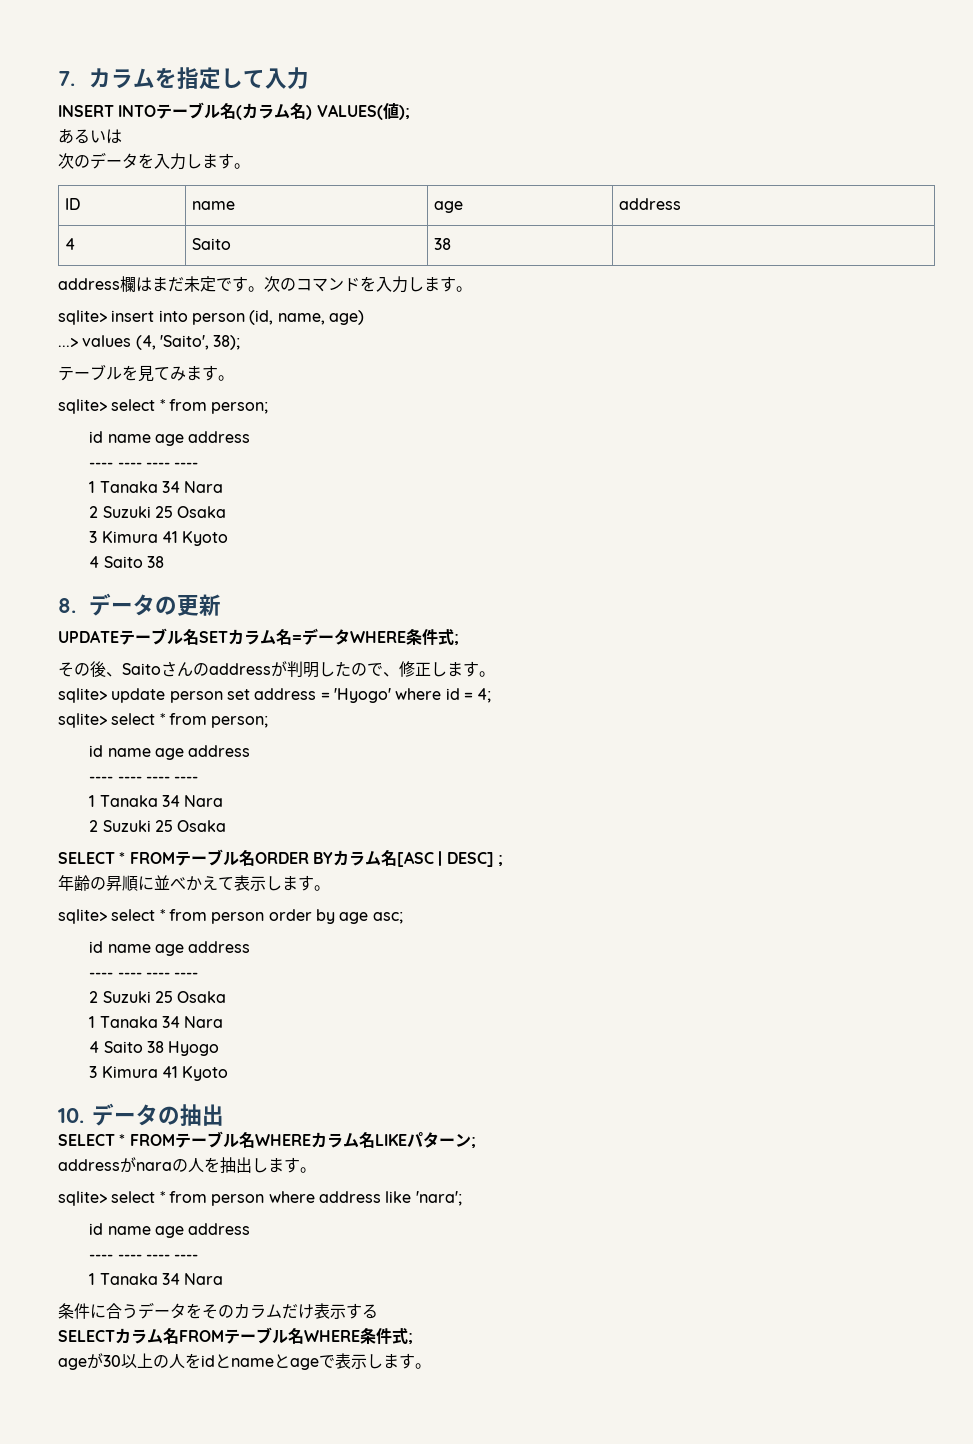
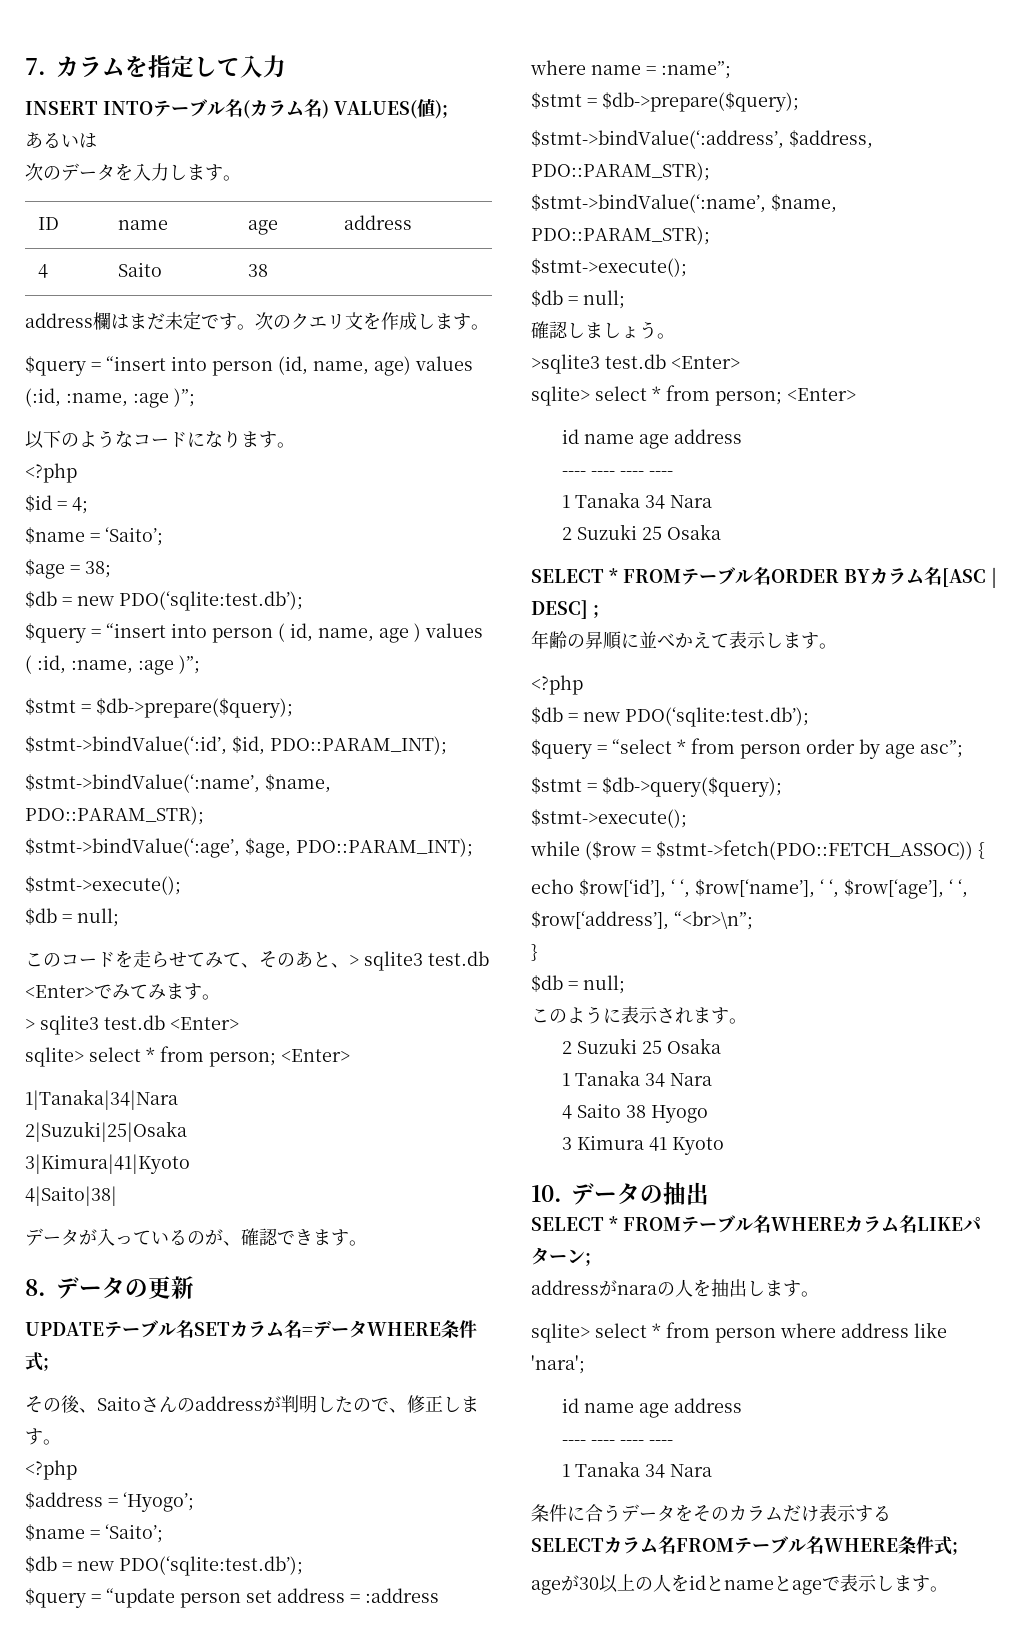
[296,276,472,293] [58,310,155,325] コマンドを入力します。 // sqlite> insert -> [291,312,489,330] [25,356,166,376] クエリ文を作成します。 // $query = “insert
[58,335,241,350] [58,364,154,382] // ...> values (4, 'Saito', 38); // テーブルを見 -> [415,356,473,371] [25,388,195,408] [25,430,295,449] [25,463,77,483] [25,495,88,514] [25,527,163,546] [25,559,111,579] [25,591,303,611] [25,623,483,643] [25,655,200,675] [25,698,293,718] [25,736,447,755] [25,774,331,793] [25,806,204,825] [25,838,473,858] [25,876,181,895] [25,908,119,927] [25,950,489,971] [25,984,130,1000] values (:id, :name, :age )”; // 以下のようなコードになります。 // <?php // $id = 4; // $name = ‘Saito’; // $age = 38; // $db = new PDO(‘sqlite:test.db’); // $query = “insert into person ( id, name, age ) values ( :id, :name, :age )”; // $stmt = $db->prepare($query); // $stmt->bindValue(‘:id’, $id, PDO::PARAM_INT); // $stmt->bindValue(‘:name’, $name, PDO::PARAM_STR); // $stmt->bindValue(‘:age’, $age, PDO::PARAM_INT); // $stmt->execute(); // $db = null; // このコードを走らせてみて、そのあと、> sqlite3 test.db <Enter>でみ
[58,399,269,414] [89,431,251,446] [89,462,199,468] [89,481,224,493] [89,506,227,518] [89,531,229,546] [89,556,165,568] // sqlite> select * from person; // id name age address // ---- ---- ---- ---- // 1 Tanaka 34 Nara // 2 Suzuki 25 Osaka // 3 Kimura 41 Kyoto // 4 Saito 38 -> [25,1015,239,1035] [25,1046,350,1067] [25,1089,178,1110] [25,1121,187,1142] [25,1154,190,1174] [25,1186,117,1206] [25,1228,367,1246] // > sqlite3 test.db <Enter> // sqlite> select * from person; <Enter> // 1|Tanaka|34|Nara // 2|Suzuki|25|Osaka // 3|Kimura|41|Kyoto // 4|Saito|38| // データが入っているのが、確認できます。
[58,688,492,703] [58,713,269,728] sqlite> update person set address = 'Hyogo' where id = 4; // sqlite> select * from person; -> [25,1460,77,1480] [25,1492,194,1512] [25,1524,163,1543] [25,1556,303,1576] [25,1588,439,1608] [530,60,731,79] [531,92,799,112] [531,130,873,149] [531,162,710,181] [531,194,837,213] [531,226,710,245] [531,258,687,277] [531,290,625,309] [531,321,675,339] [531,354,740,374] [531,385,856,406] <?php // $address = ‘Hyogo’; // $name = ‘Saito’; // $db = new PDO(‘sqlite:test.db’); // $query = “update person set address = :address where name = :name”; // $stmt = $db->prepare($query); // $stmt->bindValue(‘:address’, $address, PDO::PARAM_STR); // $stmt->bindValue(‘:name’, $name, PDO::PARAM_STR); // $stmt->execute(); // $db = null; // 確認しましょう。 // >sqlite3 test.db <Enter> // sqlite> select * from person; <Enter>
[58,909,156,924] sqlite> select -> [531,675,583,695] [531,707,809,727] [531,739,672,759] <?php // $db = new PDO(‘sqlite:test.db’); // $query = “select
[372,912,403,924] [89,941,251,956] [89,972,199,978] asc; // id name age address // ---- ---- ---- ---- -> [920,740,963,758] [531,777,782,797] [531,809,687,828] [530,840,985,860] [531,879,968,899] [531,911,753,930] [531,944,538,961] [531,975,625,994] [531,1006,747,1024] asc”; // $stmt = $db->query($query); // $stmt->execute(); // while ($row = $stmt->fetch(PDO::FETCH_ASSOC)) { // echo $row[‘id’], ‘ ‘, $row[‘name’], ‘ ‘, $row[‘age’], ‘ ‘, $row[‘address’], “<br>\n”; // } // $db = null; // このように表示されます。

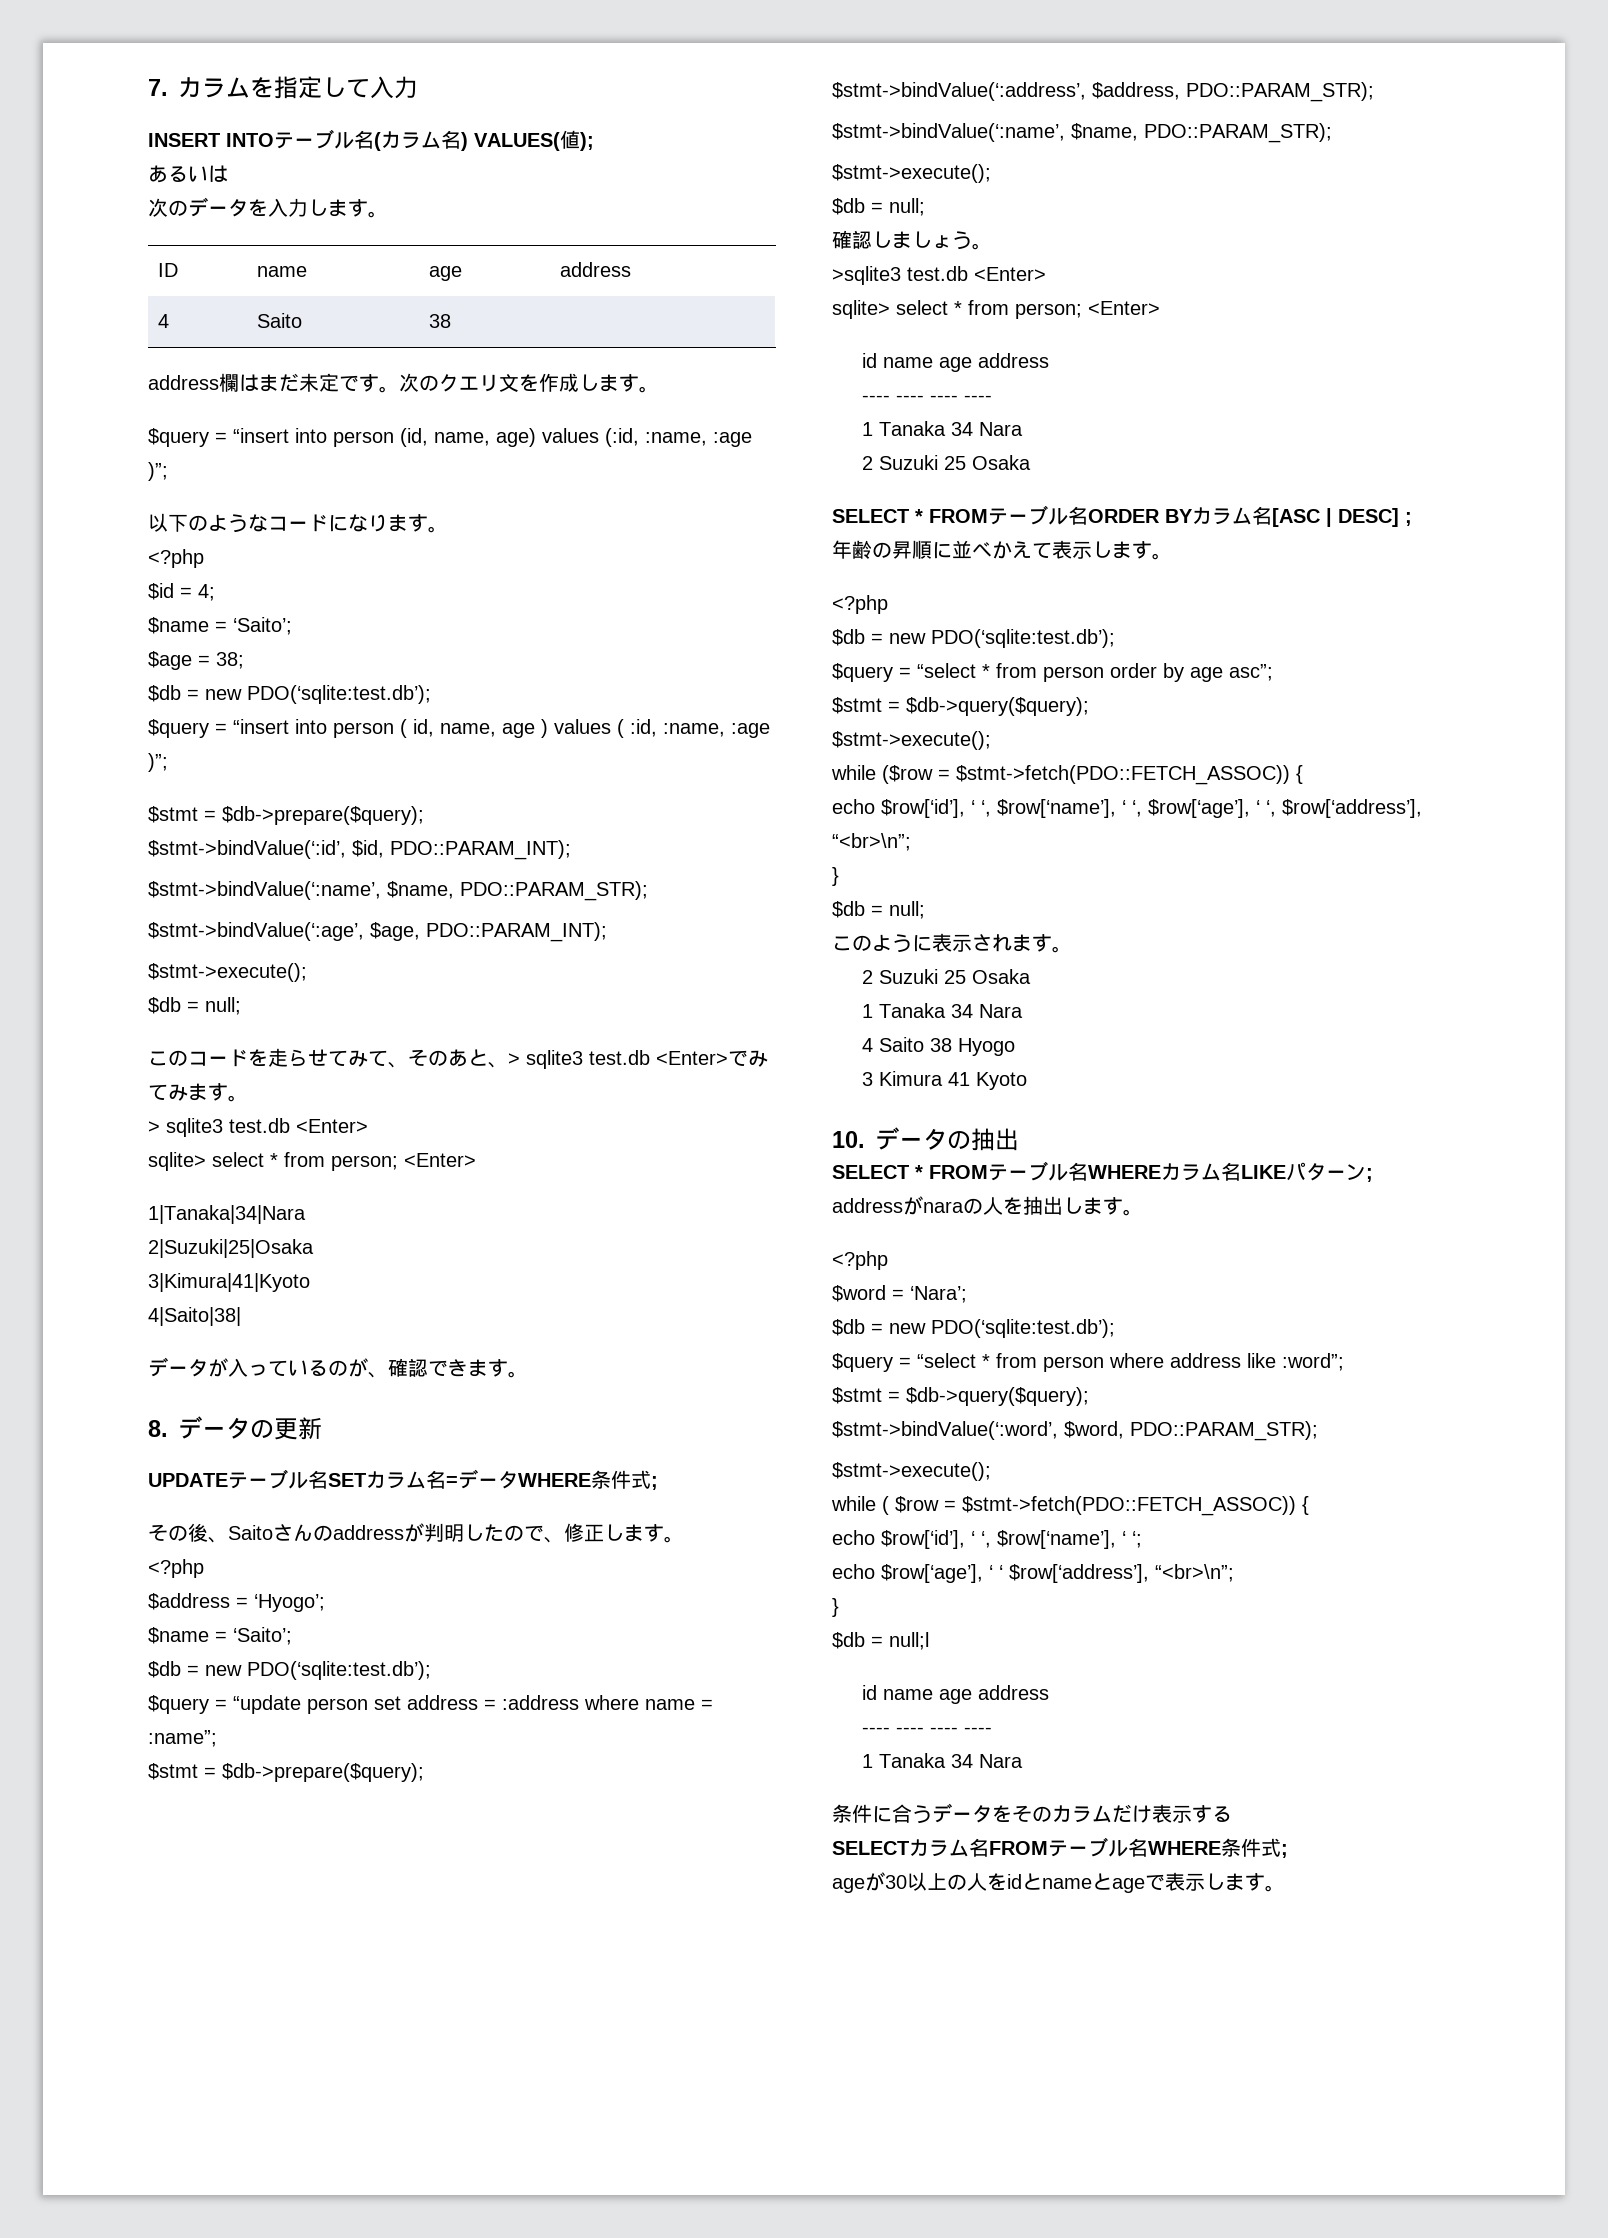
[531,1323,647,1343] sqlite> select -> [832,1251,888,1270] [832,1285,967,1303] [832,1319,1115,1338] [832,1353,976,1372] <?php // $word = ‘Nara’; // $db = new PDO(‘sqlite:test.db’); // $query = “select
[531,1355,585,1374] 'nara'; -> [1282,1353,1344,1371] [832,1387,1089,1406] [832,1421,1318,1441] [832,1462,991,1481] [831,1496,1309,1516] [832,1530,1142,1549] [832,1564,1234,1583] [832,1598,839,1617] [832,1632,929,1650] :word”; // $stmt = $db->query($query); // $stmt->bindValue(‘:word’, $word, PDO::PARAM_STR); // $stmt->execute(); // while ( $row = $stmt->fetch(PDO::FETCH_ASSOC)) { // echo $row[‘id’], ‘ ‘, $row[‘name’], ‘ ‘; // echo $row[‘age’], ‘ ‘ $row[‘address’], “<br>\n”; // } // $db = null;l

